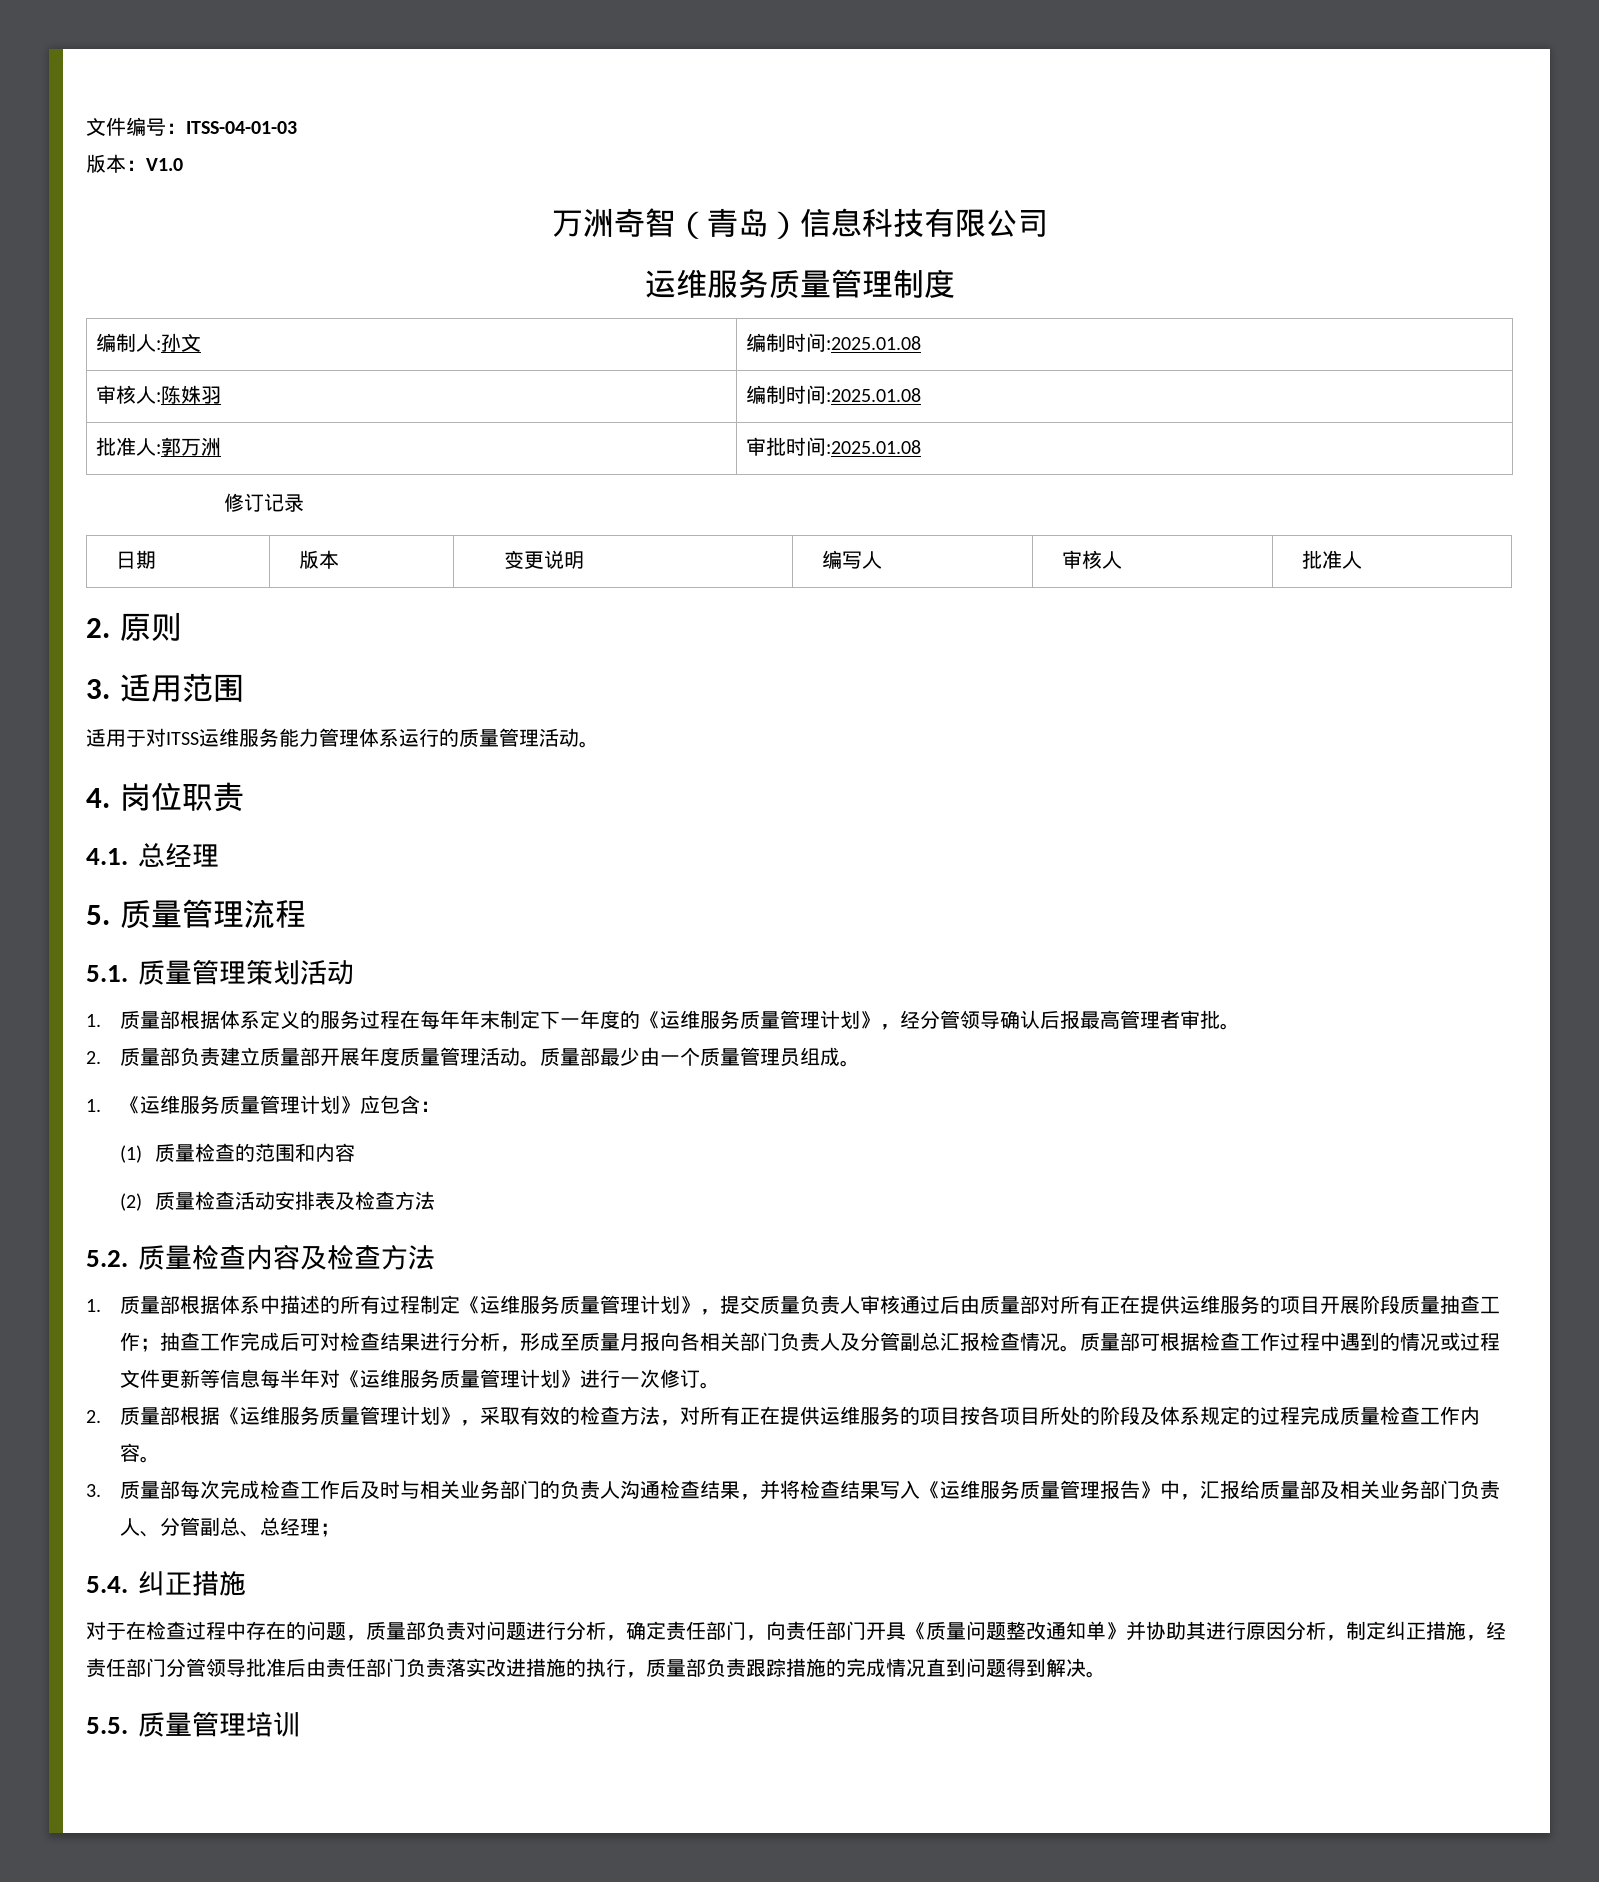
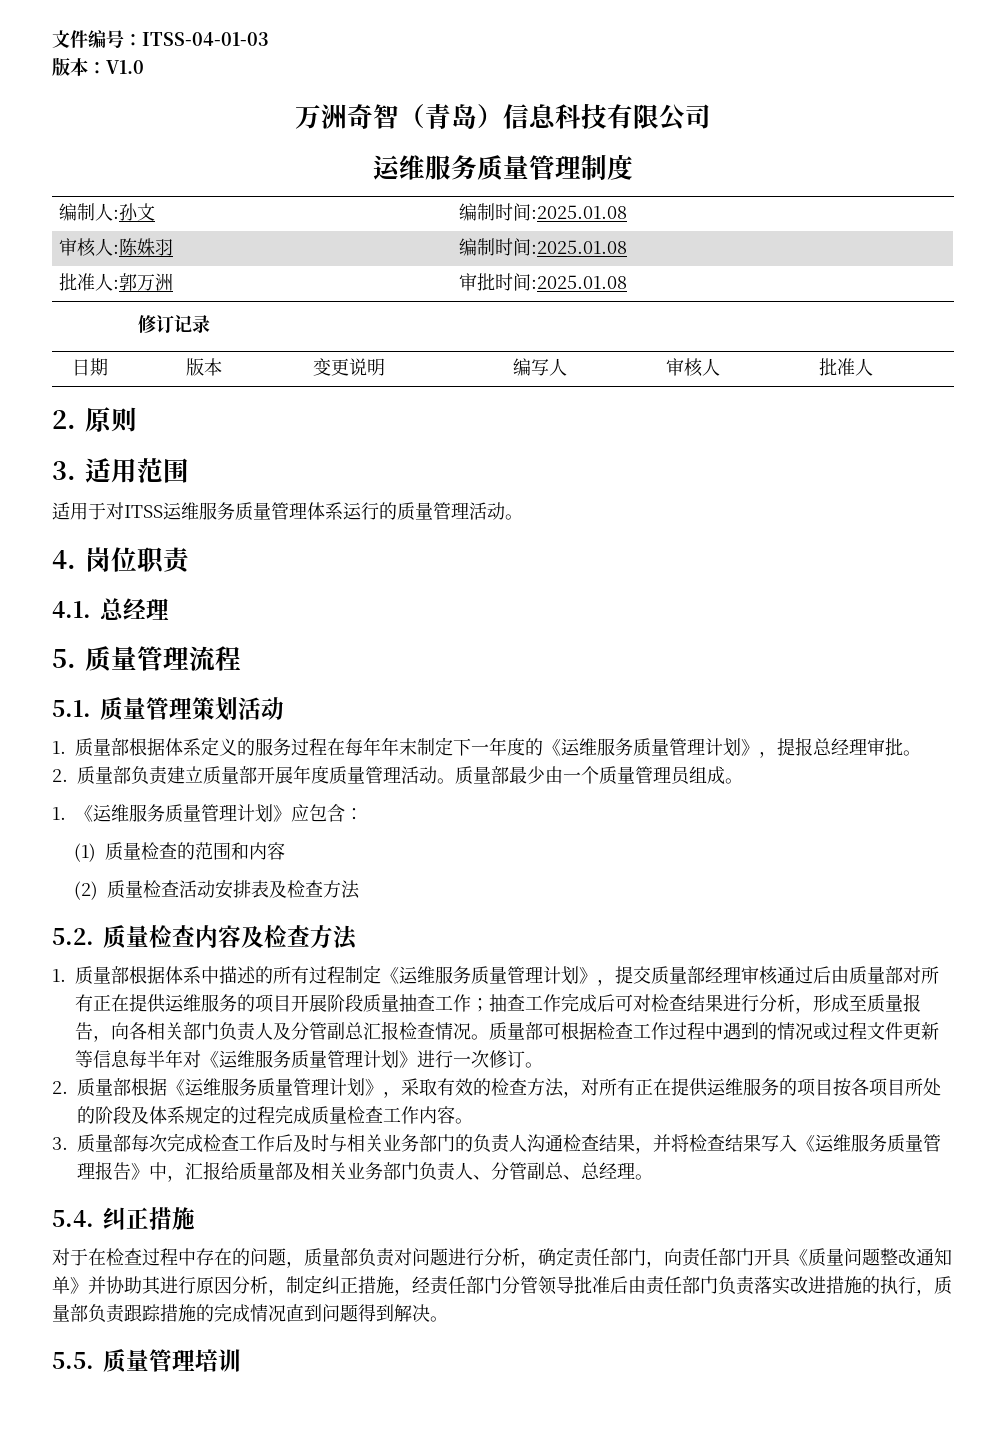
[279,728,319,747] 能力 -> [235,502,271,521] 质量
[900,1010,1181,1029] 经分管领导确认后报最高管理者 -> [777,737,867,756] 提报总经理
[800,1295,861,1315] 负责人 -> [687,966,741,984] 部经理
[620,1332,661,1351] 月报 -> [903,993,921,1012] [75,1022,111,1042] 报告，
[320,1523,341,1537] ； -> [635,1174,653,1180] 。

